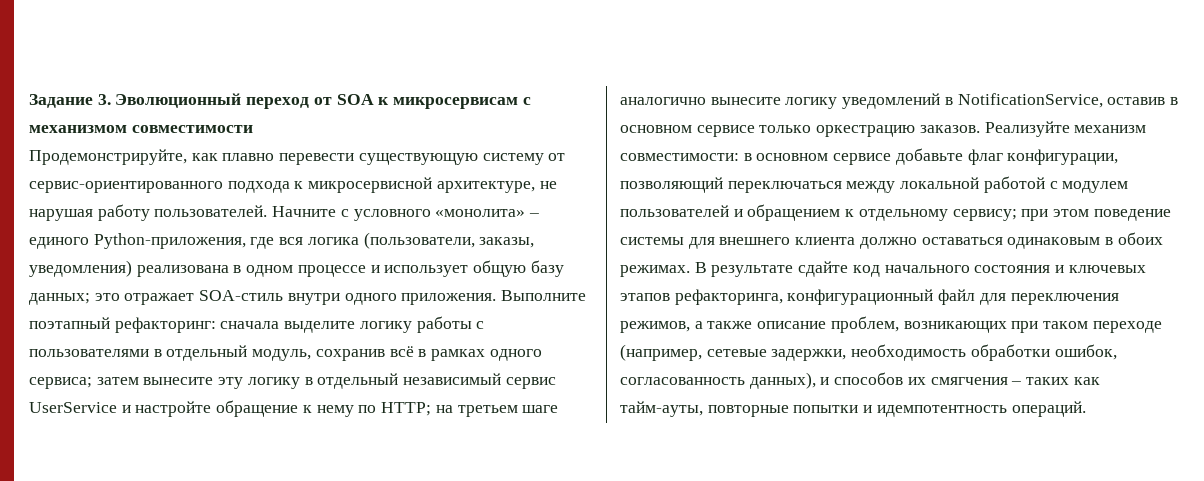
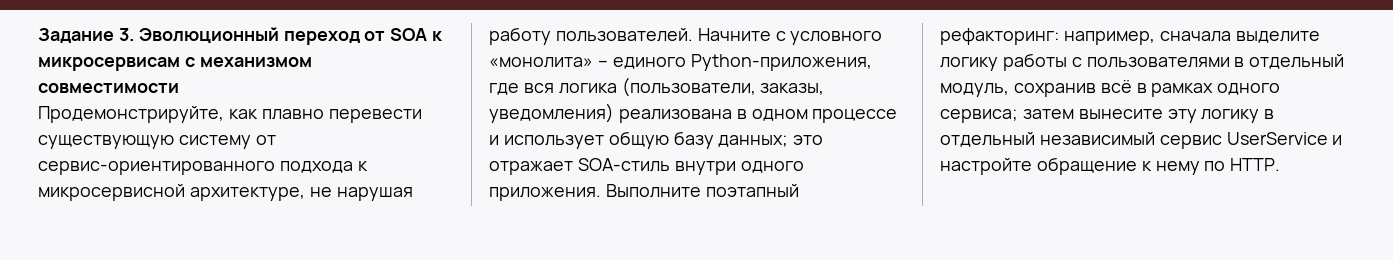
(216, 325) none -> [1063,31,1155,45] например,
[381,402,559,417] [620,93,1179,109] [620,121,1147,137] [620,148,1119,165] [620,176,1129,193] [620,204,1171,221] [620,232,1163,249] [620,261,1146,277] [620,289,1119,305] [620,316,1162,333] [620,344,1117,361] [620,372,1100,389] [620,401,1086,417] HTTP; на третьем шаге аналогично вынесите логику уведомлений в NotificationService, оставив в основном сервисе только оркестрацию заказов. Реализуйте механизм совместимости: в основном сервисе добавьте флаг конфигурации, позволяющий переключаться между локальной работой с модулем пользователей и обращением к отдельному сервису; при этом поведение системы для внешнего клиента должно оставаться одинаковым в обоих режимах. В результате сдайте код начального состояния и ключевых этапов рефакторинга, конфигурационный файл для переключения режимов, а также описание проблем, возникающих при таком переходе (например, сетевые задержки, необходимость обработки ошибок, согласованность данных), и способов их смягчения – таких как тайм-ауты, повторные попытки и идемпотентность операций. -> [1230,158,1281,171] HTTP.

